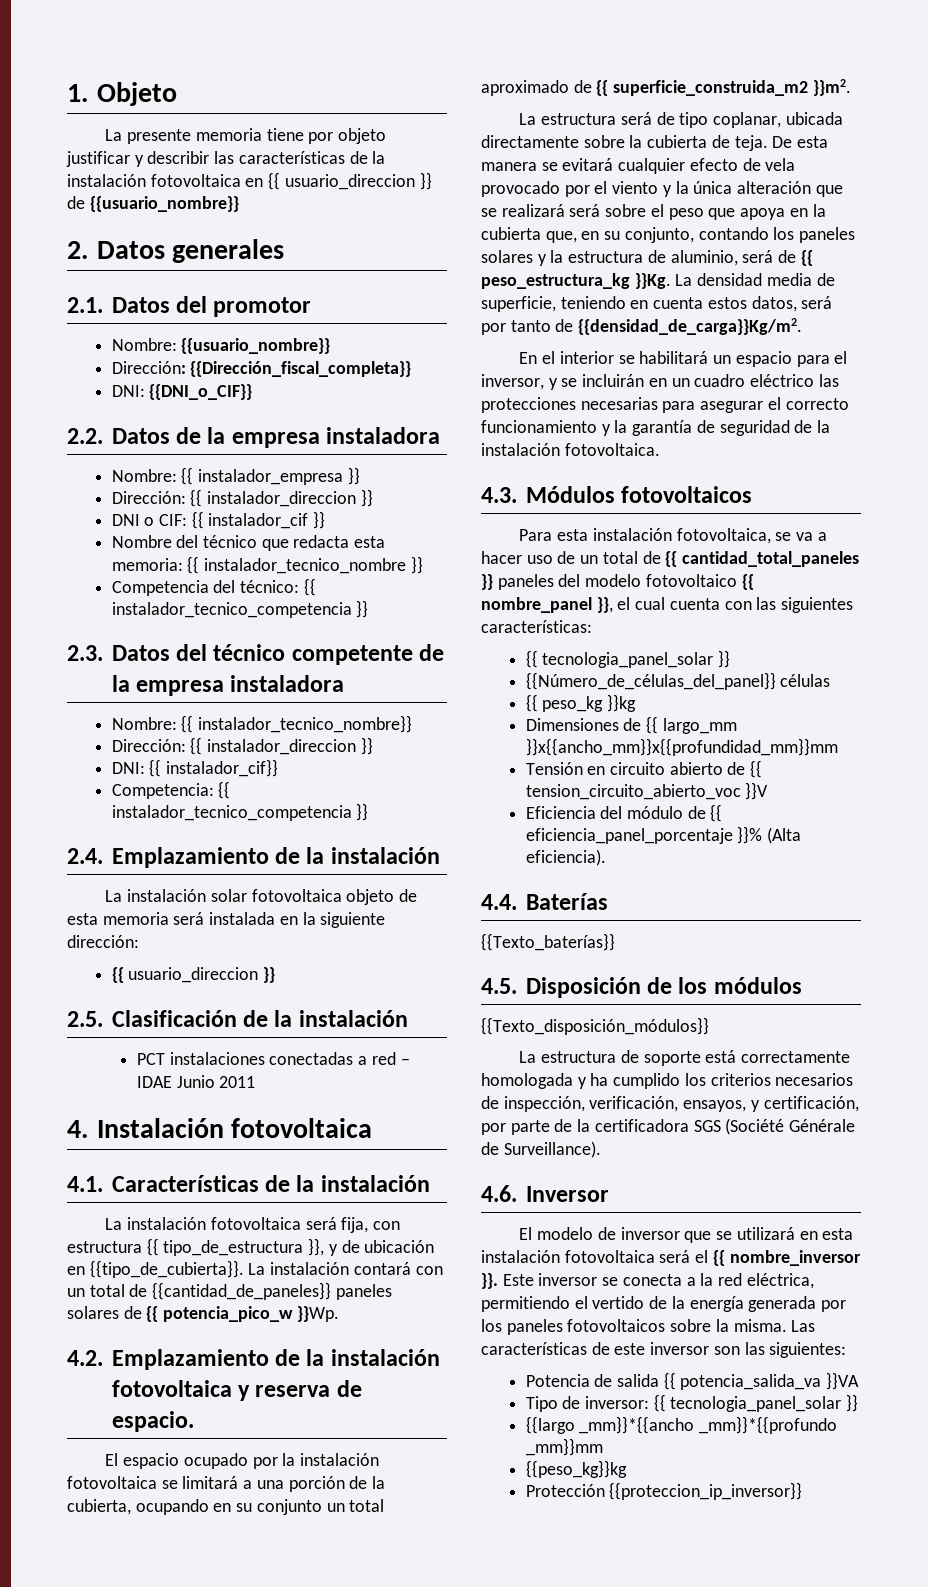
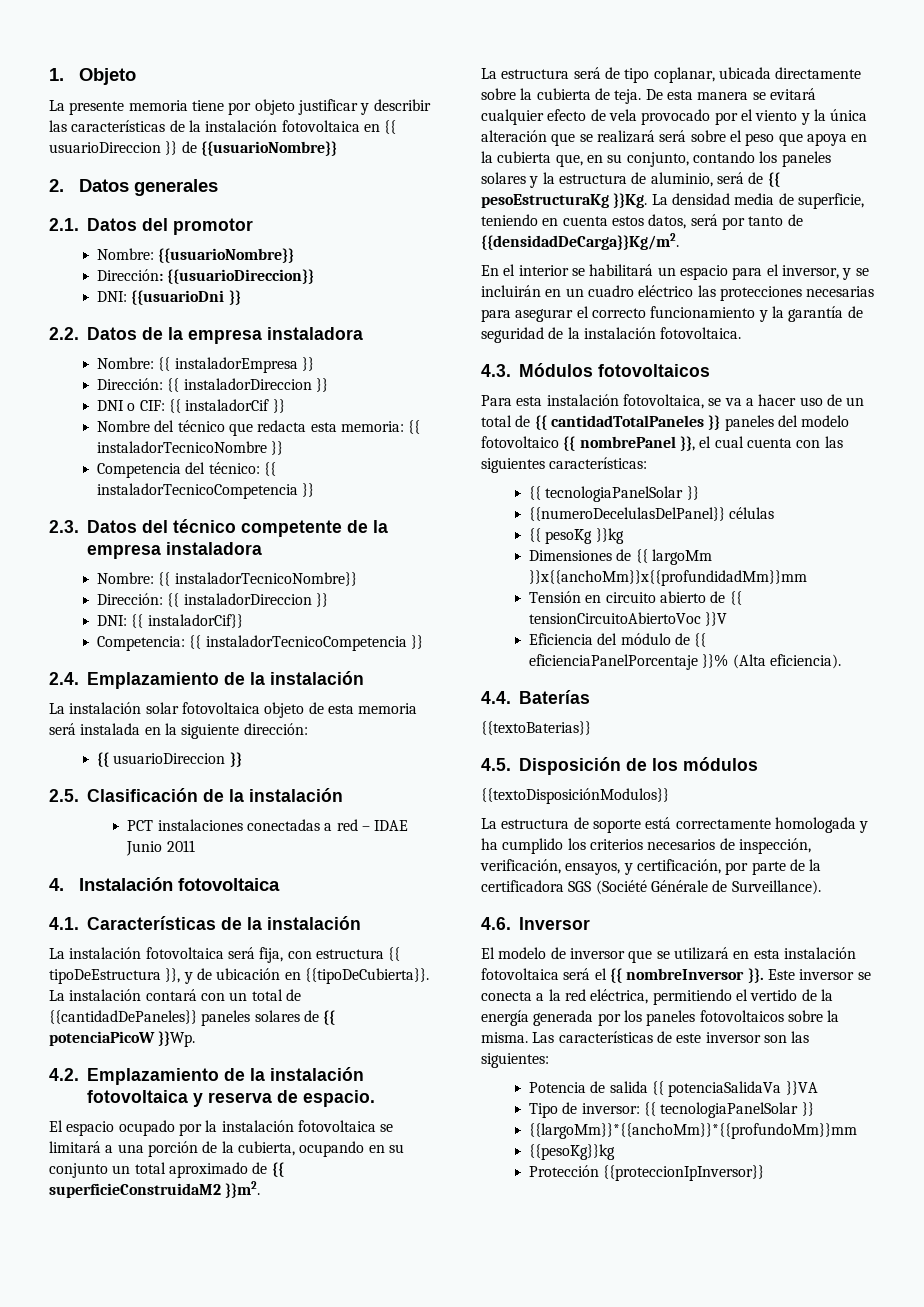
[284,174,415,190] usuario_direccion -> [49,142,161,153] usuarioDireccion
[89,196,239,212] {{usuario_nombre}} -> [200,141,337,156] {{usuarioNombre}}
[181,338,331,354] [111,361,412,377] [111,384,253,400] {{usuario_nombre}} // Dirección: {{Dirección_fiscal_completa}} // DNI: {{DNI_o_CIF}} -> [158,248,295,263] [96,269,315,284] [96,290,241,305] {{usuarioNombre}} // Dirección: {{usuarioDireccion}} // DNI: {{usuarioDni }}
[198,469,344,485] instalador_empresa -> [174,357,298,373] instaladorEmpresa
[207,491,357,507] instalador_direccion -> [183,378,312,390] instaladorDireccion
[208,513,309,529] instalador_cif -> [185,399,270,411] instaladorCif
[204,558,407,574] instalador_tecnico_nombre -> [96,441,267,453] instaladorTecnicoNombre
[111,602,352,618] instalador_tecnico_competencia -> [96,483,298,499] instaladorTecnicoCompetencia
[198,715,413,733] [111,737,357,755] instalador_tecnico_nombre}} // Dirección: {{ instalador_direccion -> [174,572,357,586] [96,593,312,607] instaladorTecnicoNombre}} // Dirección: {{ instaladorDireccion
[166,759,279,777] instalador_cif}} -> [147,614,243,628] instaladorCif}}
[111,805,352,821] instalador_tecnico_competencia -> [205,635,407,651] instaladorTecnicoCompetencia
[128,967,259,983] usuario_direccion -> [113,753,226,764] usuarioDireccion
[163,1240,304,1256] tipo_de_estructura -> [49,969,161,984] tipoDeEstructura
[89,1260,244,1278] {{tipo_de_cubierta}}. -> [304,968,429,984] {{tipoDeCubierta}}.
[152,1282,332,1300] {{cantidad_de_paneles}} -> [49,1010,197,1024] {{cantidadDePaneles}}
[163,1306,294,1322] potencia_pico_w -> [49,1031,155,1046] potenciaPicoW
[613,80,809,96] superficie_construida_m2 -> [49,1183,221,1198] superficieConstruidaM2
[481,273,630,289] peso_estructura_kg -> [481,194,609,208] pesoEstructuraKg
[578,318,803,335] {{densidad_de_carga}}Kg/m2. -> [481,233,679,250] {{densidadDeCarga}}Kg/m2.
[682,551,860,567] cantidad_total_paneles -> [550,415,704,427] cantidadTotalPaneles
[481,597,592,613] nombre_panel -> [579,436,676,448] nombrePanel
[542,650,731,668] [525,672,776,690] tecnologia_panel_solar }} // {{Número_de_células_del_panel}} -> [545,486,699,502] [528,507,725,521] tecnologiaPanelSolar }} // {{numeroDecelulasDelPanel}}
[542,696,604,712] peso_kg -> [545,529,593,544] pesoKg
[662,718,737,734] [525,738,838,756] largo_mm }}x{{ancho_mm}}x{{profundidad_mm}}mm -> [651,549,712,565] [528,570,807,586] largoMm }}x{{anchoMm}}x{{profundidadMm}}mm
[525,784,741,800] tension_circuito_abierto_voc -> [528,612,701,624] tensionCircuitoAbiertoVoc
[525,828,733,844] eficiencia_panel_porcentaje -> [528,654,698,670] eficienciaPanelPorcentaje
[481,933,615,951] {{Texto_baterías}} -> [481,721,591,735] {{textoBaterias}}
[481,1017,709,1035] {{Texto_disposición_módulos}} -> [481,788,669,804] {{textoDisposiciónModulos}}
[729,1250,861,1266] nombre_inversor -> [626,968,745,980] nombreInversor
[680,1374,822,1390] potencia_salida_va -> [668,1081,782,1097] potenciaSalidaVa
[670,1394,859,1412] [525,1416,838,1434] [525,1438,603,1456] [525,1460,627,1478] tecnologia_panel_solar }} // {{largo _mm}}*{{ancho _mm}}*{{profundo _mm}}mm // {{peso_kg}}kg -> [660,1102,814,1118] [528,1123,857,1139] [528,1144,615,1160] tecnologiaPanelSolar }} // {{largoMm}}*{{anchoMm}}*{{profundoMm}}mm // {{pesoKg}}kg
[609,1482,803,1500] {{proteccion_ip_inversor}} -> [603,1165,765,1181] {{proteccionIpInversor}}

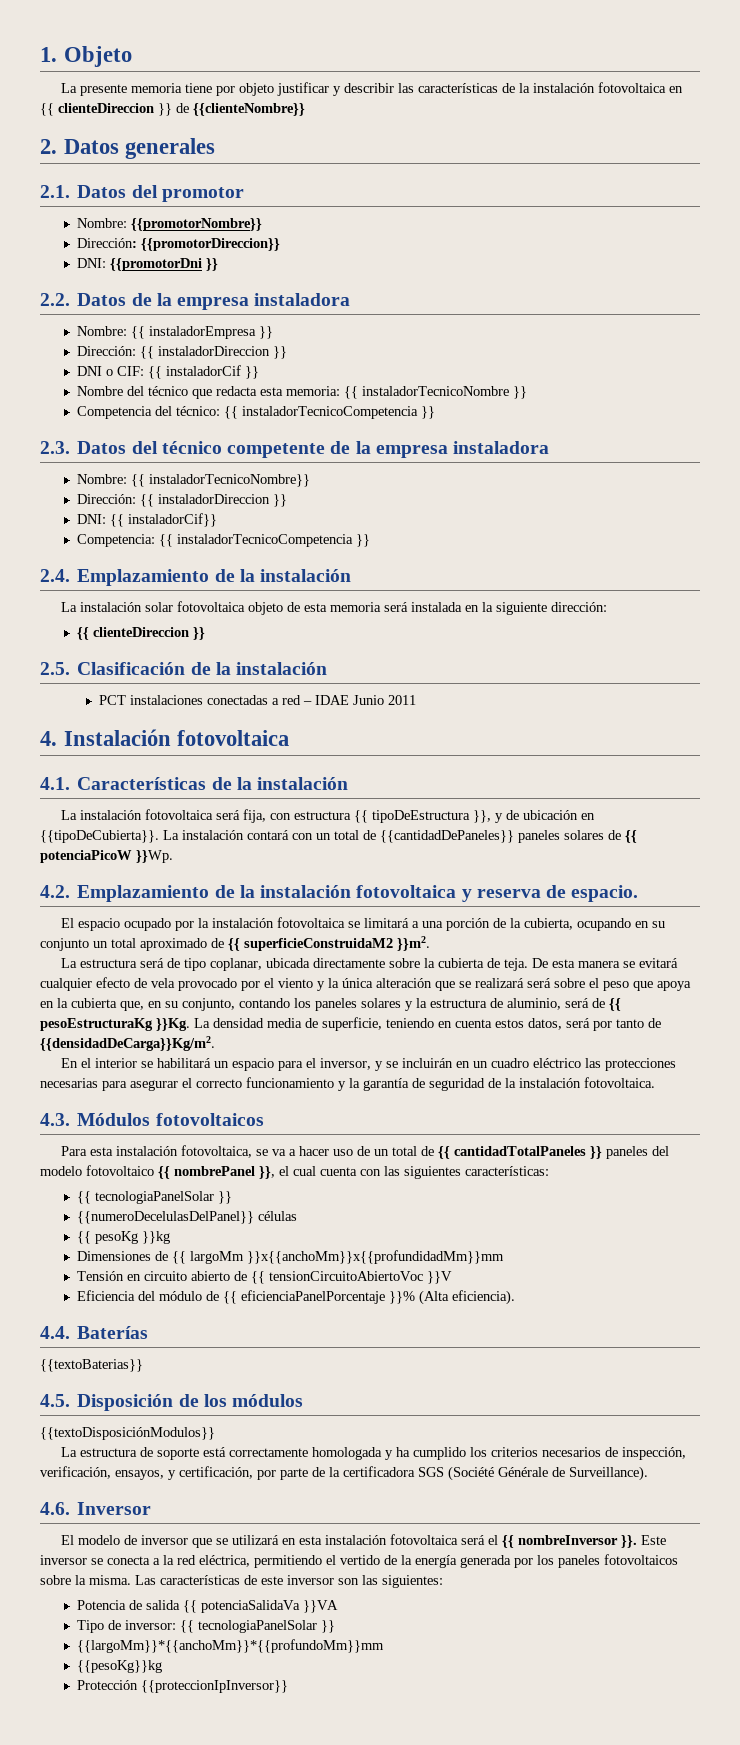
[49,142,161,153] usuarioDireccion -> [58,103,154,113] clienteDireccion
[200,141,337,156] {{usuarioNombre}} -> [193,103,305,116] {{clienteNombre}}
[158,248,295,263] [96,269,315,284] [96,290,225,305] {{usuarioNombre}} // Dirección: {{usuarioDireccion}} // DNI: {{usuarioDni -> [131,218,263,231] [77,238,281,251] [77,258,203,271] {{promotorNombre}} // Dirección: {{promotorDireccion}} // DNI: {{promotorDni
[113,753,226,764] usuarioDireccion -> [93,627,190,637] clienteDireccion

